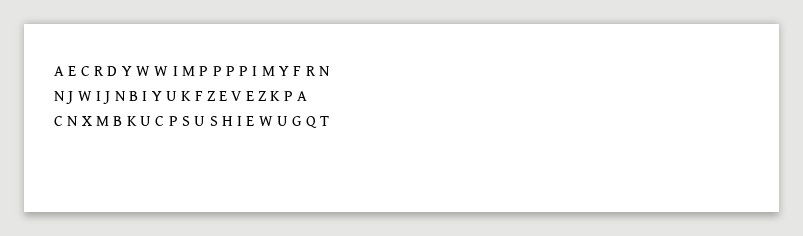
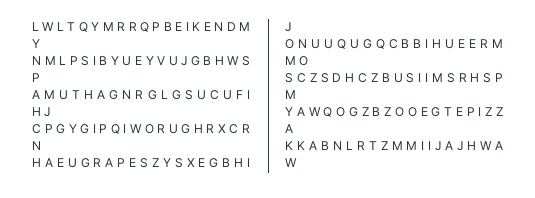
[54,66,331,76] [54,91,308,104] [54,116,330,128] A E C R D Y W W I M P P P P I M Y F R N // N J W I J N B I Y U K F Z E V E Z K P A // C N X M B K U C P S U S H I E W U G Q T -> [32,22,251,32] [32,39,40,48] [32,56,250,66] [32,73,40,82] [32,90,251,100] [32,107,51,117] [32,124,250,134] [32,141,41,150] [32,158,250,168] [285,22,291,32] [285,39,503,49] [285,56,309,66] [285,73,504,83] [285,90,296,99] [285,107,503,117] [285,124,293,133] [285,141,504,151] [285,158,297,167] L W L T Q Y M R R Q P B E I K E N D M Y // N M L P S I B Y U E Y V U J G B H W S P // A M U T H A G N R G L G S U C U F I H J // C P G Y G I P Q I W O R U G H R X C R N // H A E U G R A P E S Z Y S X E G B H I J // O N U U Q U G Q C B B I H U E E R M M O // S C Z S D H C Z B U S I I M S R H S P M // Y A W Q O G Z B Z O O E G T E P I Z Z A // K K A B N L R T Z M M I I J A J H W A W

